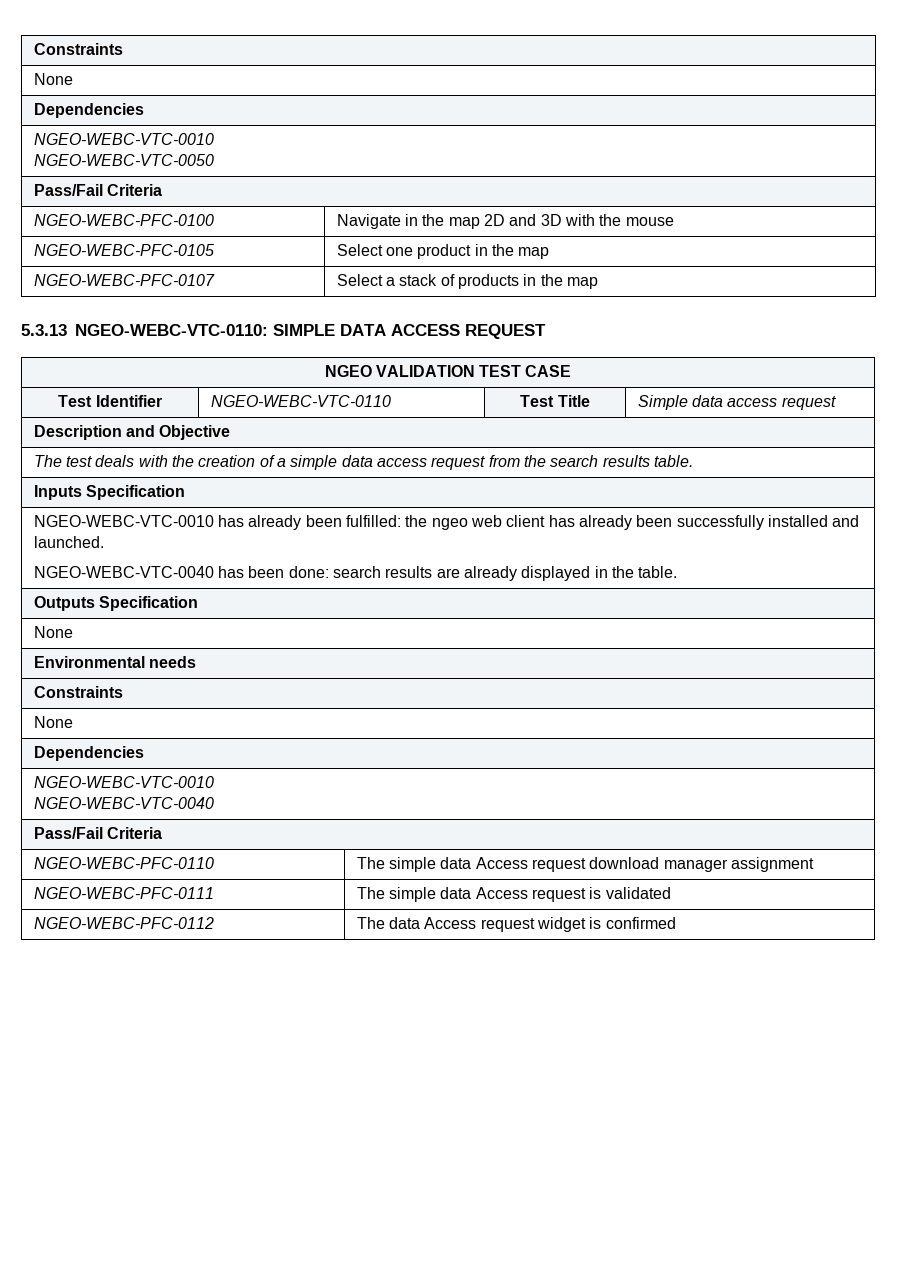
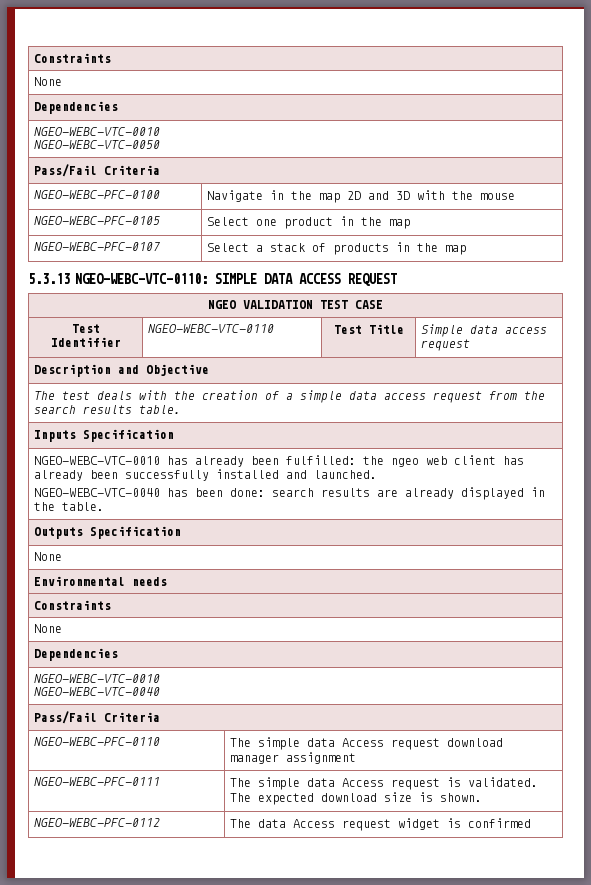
[605,887,671,899] validated -> [467,777,538,787] [229,792,482,805] validated. The expected download size is shown.

